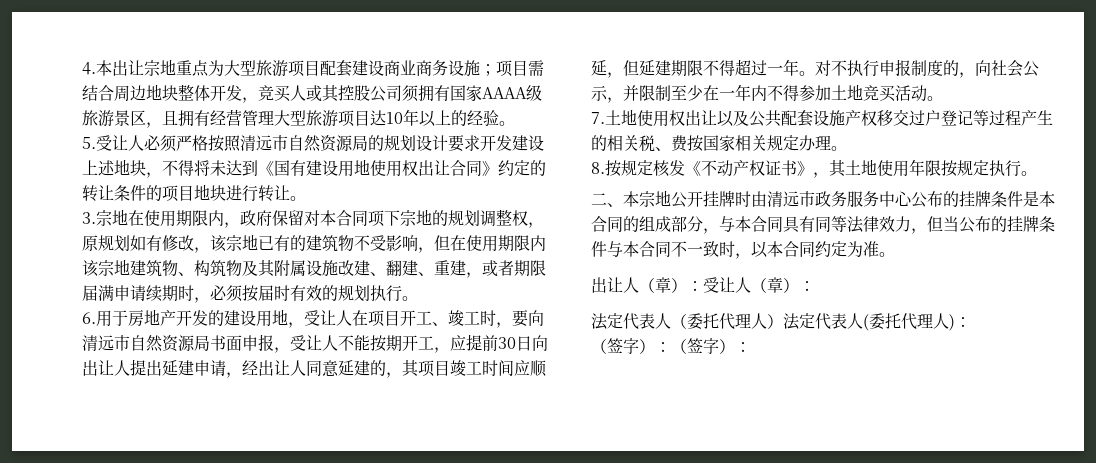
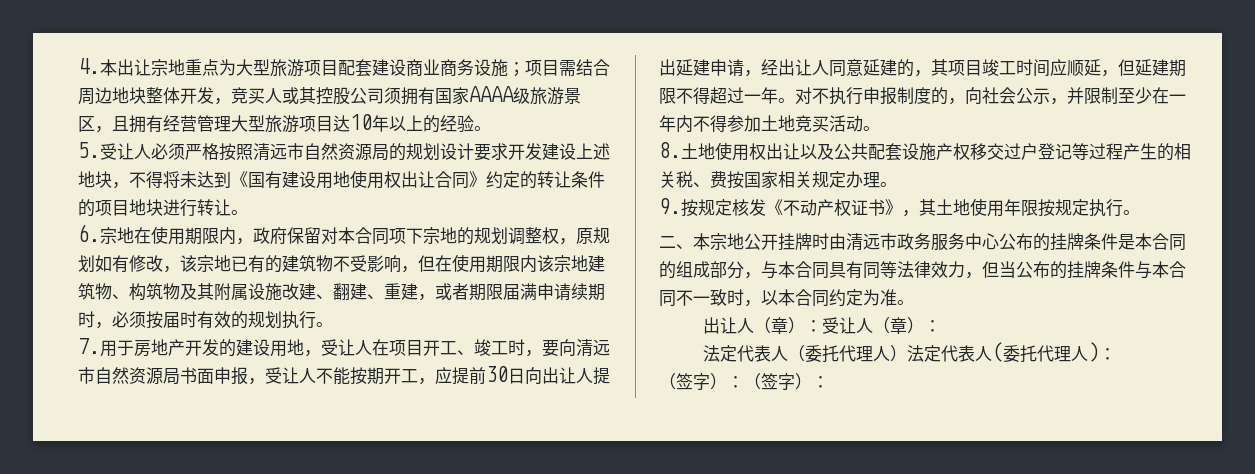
[82,212,96,224] 3. -> [78,224,100,242] 6.
[82,312,96,324] 6. -> [78,338,100,354] 7.
[591,112,605,124] 7. -> [659,142,681,158] 8.
[591,162,605,174] 8. -> [659,198,681,215] 9.

